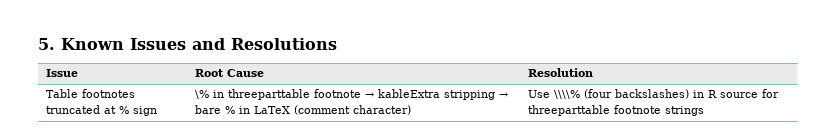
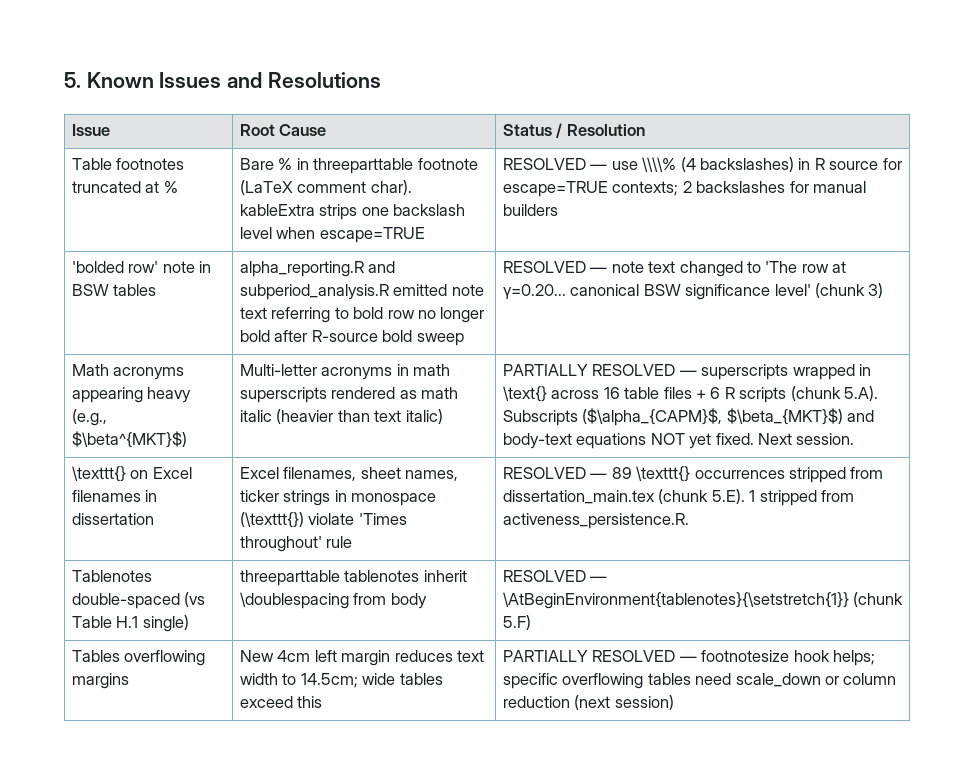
(265, 73) none -> [502,123,563,138] Status /
[133,106,158,116] [195,90,210,99] sign | \% -> [239,158,293,170] | Bare %
[365,89,509,100] [195,105,412,115] [528,89,613,99] → kableExtra stripping → bare % in LaTeX (comment character) | Use \\\\% (four -> [239,180,412,195] [239,204,466,220] [239,227,425,243] [502,157,696,172] (LaTeX comment char). kableExtra strips one backslash level when escape=TRUE | RESOLVED — use \\\\% (4
[528,105,705,116] threeparttable footnote strings -> [502,181,867,197] [502,204,558,216] [71,261,212,273] [71,284,157,296] [239,261,396,277] [239,284,484,300] [239,307,485,323] [239,330,464,346] [502,261,847,277] [502,283,884,300] [71,364,185,380] [71,387,192,403] [71,409,107,426] [71,431,187,448] [239,364,451,380] [239,387,459,403] [239,409,443,424] [502,364,872,380] [502,386,879,403] [502,408,875,426] [502,433,855,449] [71,466,192,482] [71,490,158,502] [71,513,154,525] [239,467,459,481] [239,490,437,506] [239,512,407,528] [239,536,353,552] [502,466,884,483] [502,489,855,506] [502,513,689,529] [71,570,152,582] [71,592,206,609] [71,615,189,632] [239,570,467,586] [239,592,427,609] [502,570,608,582] [502,592,904,609] [502,615,531,630] [71,650,206,666] [71,673,129,689] [239,650,485,666] [239,673,443,688] [239,696,323,708] [502,650,876,666] [502,673,897,689] [502,695,674,710] escape=TRUE contexts; 2 backslashes for manual builders // 'bolded row' note in BSW tables | alpha_reporting.R and subperiod_analysis.R emitted note text referring to bold row no longer bold after R-source bold sweep | RESOLVED — note text changed to 'The row at γ=0.20... canonical BSW significance level' (chunk 3) // Math acronyms appearing heavy (e.g., $\beta^{MKT}$) | Multi-letter acronyms in math superscripts rendered as math italic (heavier than text italic) | PARTIALLY RESOLVED — superscripts wrapped in \text{} across 16 table files + 6 R scripts (chunk 5.A). Subscripts ($\alpha_{CAPM}$, $\beta_{MKT}$) and body-text equations NOT yet fixed. Next session. // \texttt{} on Excel filenames in dissertation | Excel filenames, sheet names, ticker strings in monospace (\texttt{}) violate 'Times throughout' rule | RESOLVED — 89 \texttt{} occurrences stripped from dissertation_main.tex (chunk 5.E). 1 stripped from activeness_persistence.R. // Tablenotes double-spaced (vs Table H.1 single) | threeparttable tablenotes inherit \doublespacing from body | RESOLVED — \AtBeginEnvironment{tablenotes}{\setstretch{1}} (chunk 5.F) // Tables overflowing margins | New 4cm left margin reduces text width to 14.5cm; wide tables exceed this | PARTIALLY RESOLVED — footnotesize hook helps; specific overflowing tables need scale_down or column reduction (next session)

